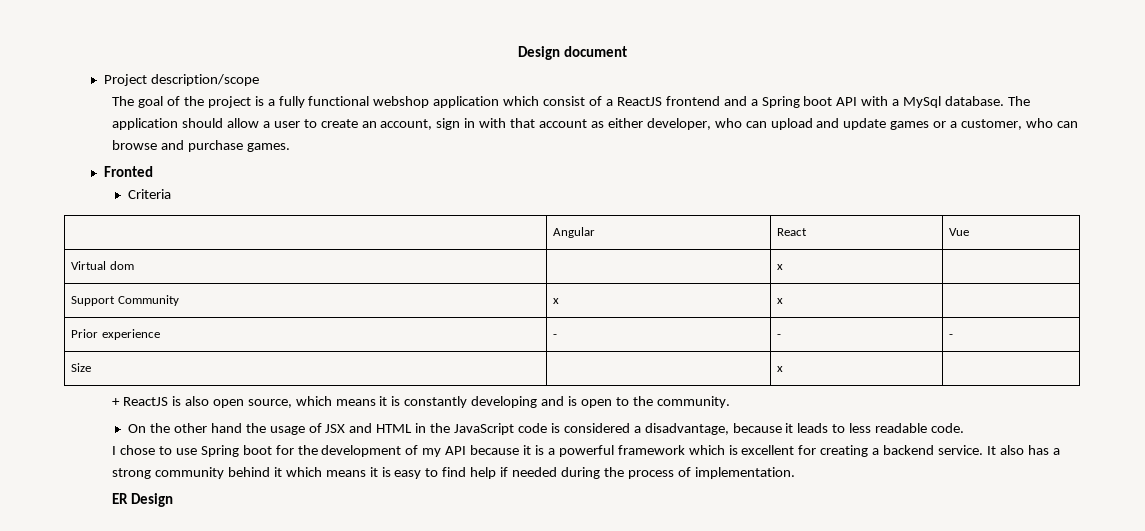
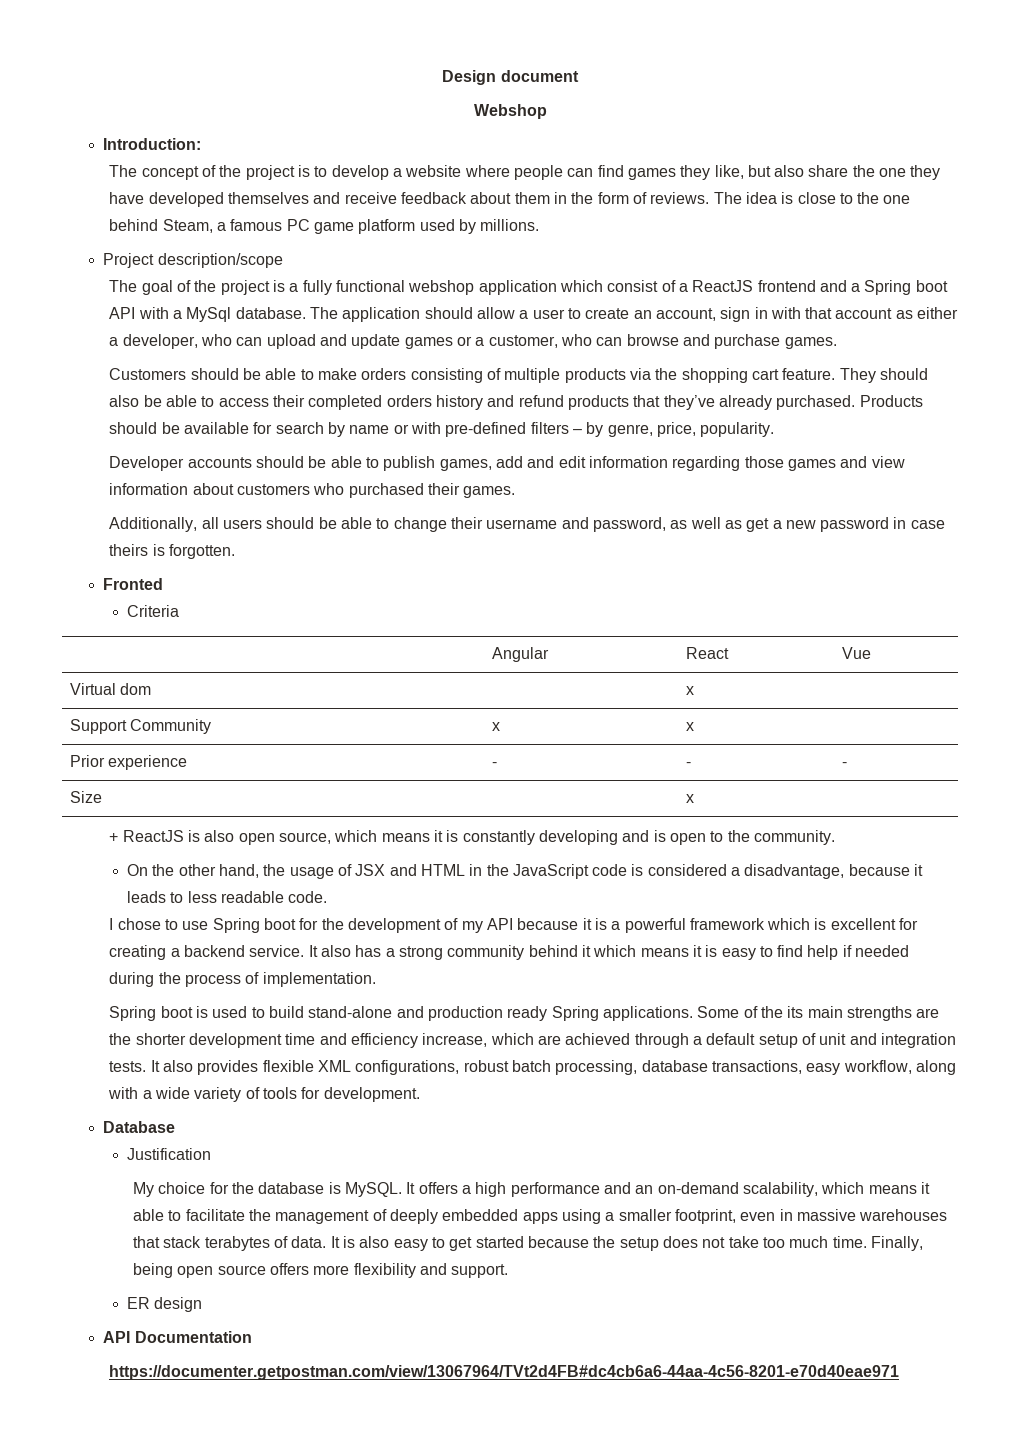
(627, 51) none -> [473,104,547,119] [103,138,202,150] [109,165,941,180] [109,192,911,207] [109,219,540,234] // Webshop // Introduction: // The concept of the project is to develop a website where people can find games they like, but also share the one they have developed themselves and receive feedback about them in the form of reviews. The idea is close to the one behind Steam, a famous PC game platform used by millions.
(643, 123) none -> [109,337,119,346] a
(290, 147) none -> [109,368,928,383] [109,395,923,410] [109,422,775,437] [109,456,905,471] [109,483,516,498] [109,517,945,532] [109,544,236,559] // Customers should be able to make orders consisting of multiple products via the shopping cart feature. They should also be able to access their completed orders history and refund products that they’ve already purchased. Products should be available for search by name or with pre-defined filters – by genre, price, popularity. // Developer accounts should be able to publish games, add and edit information regarding those games and view information about customers who purchased their games. // Additionally, all users should be able to change their username and password, as well as get a new password in case theirs is forgotten.
[210,423,242,433] hand -> [218,864,259,878] hand,
[112,493,174,507] ER Design -> [109,1006,940,1021] [109,1033,956,1048] [109,1060,956,1075] [108,1087,420,1102] [103,1121,176,1133] [127,1148,212,1160] [133,1182,930,1197] [133,1209,948,1224] [133,1236,923,1251] [133,1263,509,1278] [127,1297,203,1312] [103,1331,252,1343] [109,1365,900,1380] Spring boot is used to build stand-alone and production ready Spring applications. Some of the its main strengths are the shorter development time and efficiency increase, which are achieved through a default setup of unit and integration tests. It also provides flexible XML configurations, robust batch processing, database transactions, easy workflow, along with a wide variety of tools for development. // Database // Justification // My choice for the database is MySQL. It offers a high performance and an on-demand scalability, which means it able to facilitate the management of deeply embedded apps using a smaller footprint, even in massive warehouses that stack terabytes of data. It is also easy to get started because the setup does not take too much time. Finally, being open source offers more flexibility and support. // ER design // API Documentation // https://documenter.getpostman.com/view/13067964/TVt2d4FB#dc4cb6a6-44aa-4c56-8201-e70d40eae971

